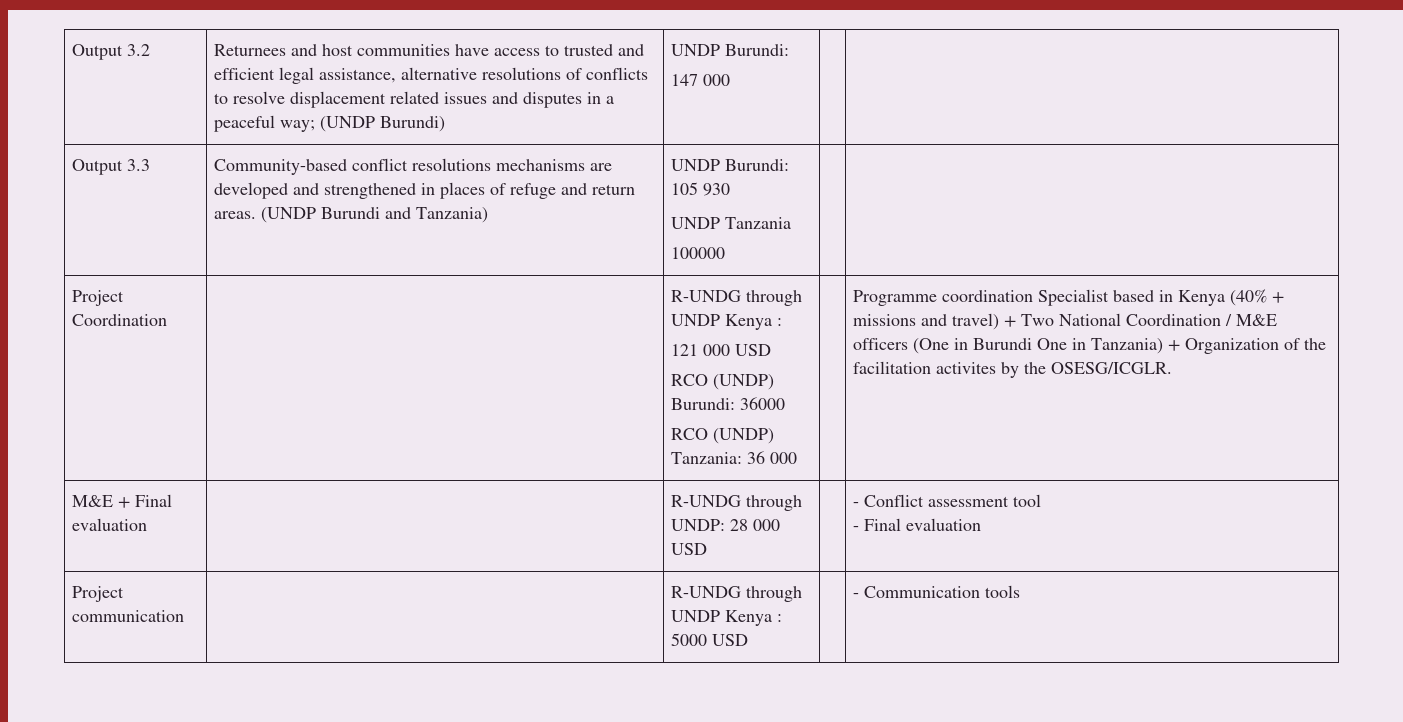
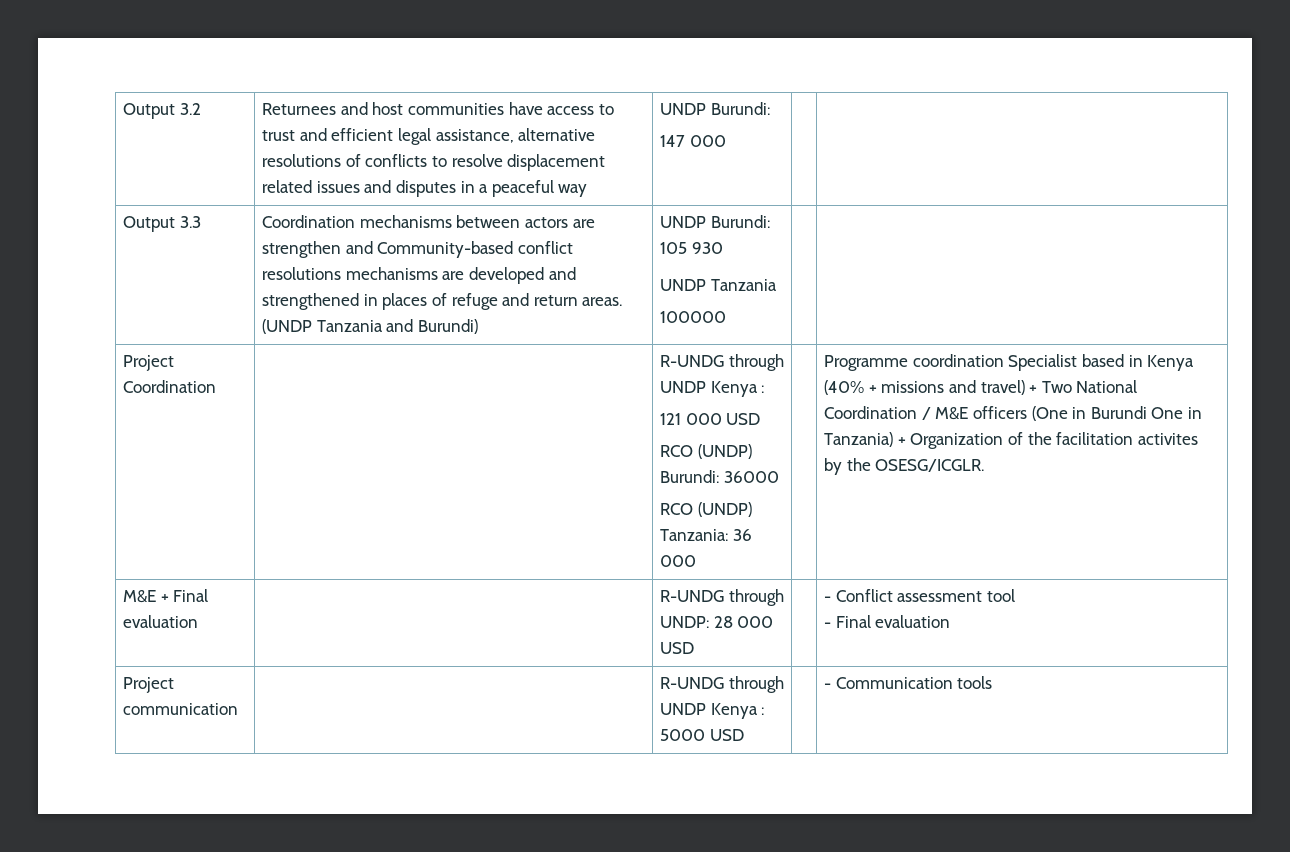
[564,44,614,56] trusted -> [262,130,296,141] trust
[280,116,446,132] way; (UNDP Burundi) -> [558,184,588,197] way
(151, 165) none -> [262,215,595,228] [262,241,373,258] Coordination mechanisms between actors are strengthen and
[321,207,489,223] Burundi and Tanzania) -> [316,319,478,334] Tanzania and Burundi)

